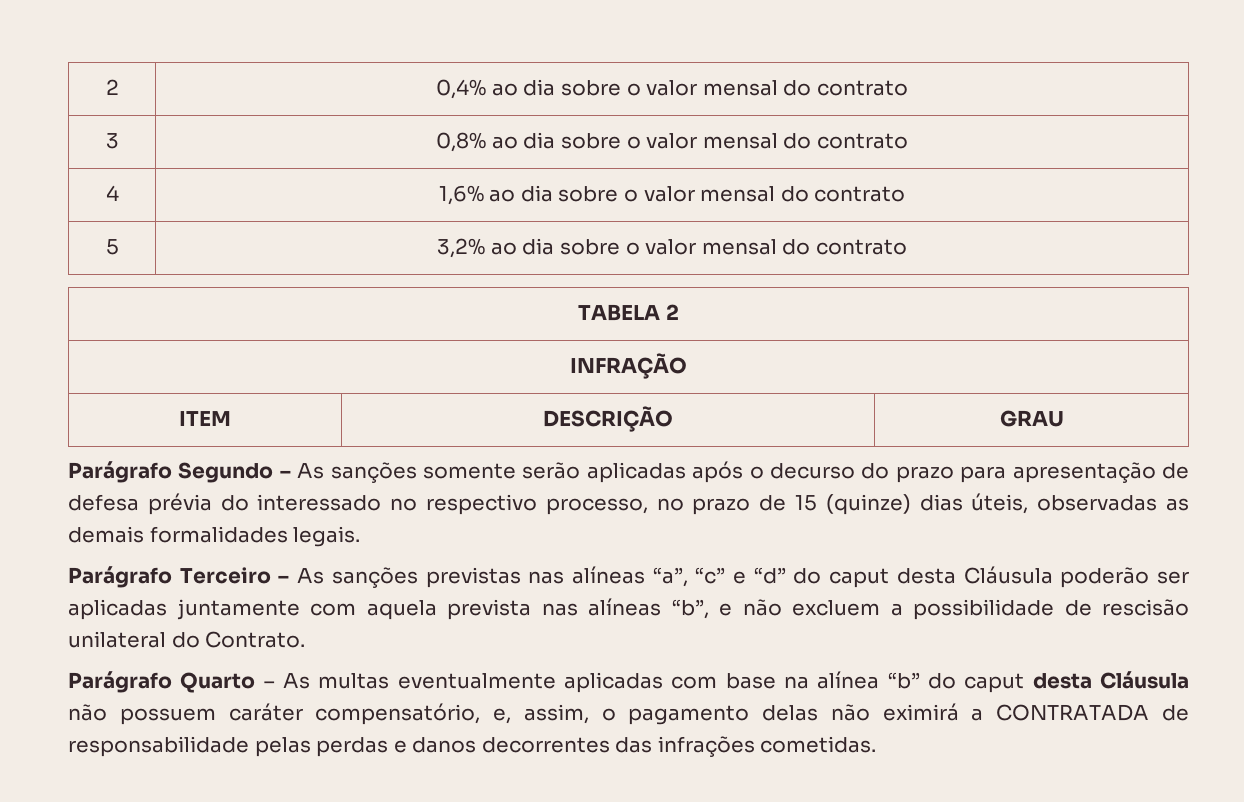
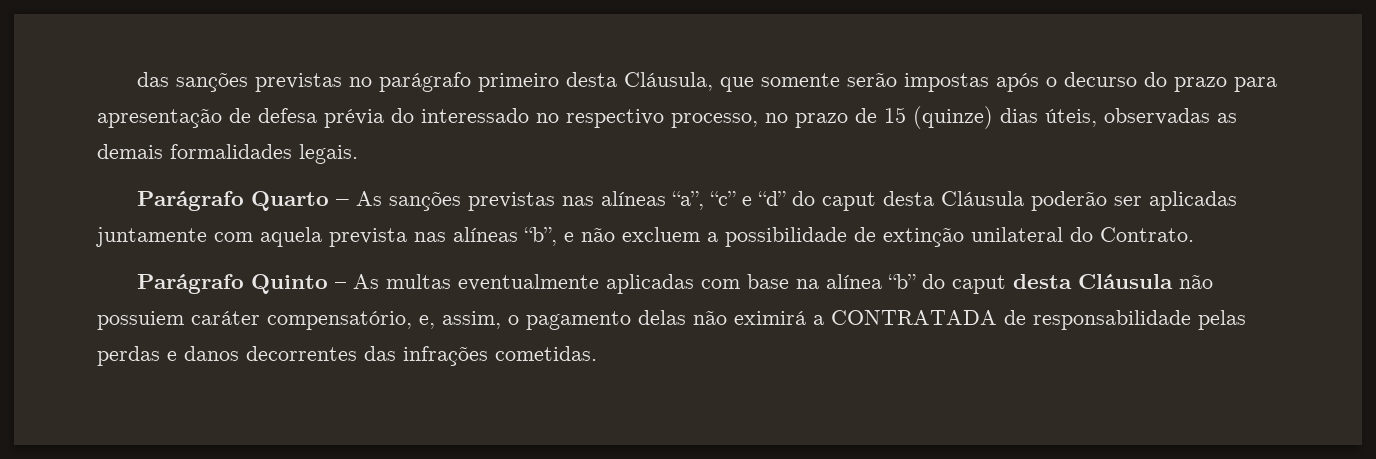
[105,79,119,95] [436,79,908,99] [105,133,119,149] [436,132,908,152] [105,185,119,201] [438,185,906,205] [105,239,119,255] [437,238,907,258] [578,304,679,321] [570,353,687,379] [179,411,231,426] [543,406,673,432] [999,410,1064,427] [68,461,417,483] 2 | 0,4% ao dia sobre o valor mensal do contrato // 3 | 0,8% ao dia sobre o valor mensal do contrato // 4 | 1,6% ao dia sobre o valor mensal do contrato // 5 | 3,2% ao dia sobre o valor mensal do contrato // TABELA 2 // INFRAÇÃO // ITEM | DESCRIÇÃO | GRAU // Parágrafo Segundo – As sanções -> [136,72,754,92] das sanções previstas no parágrafo primeiro desta Cláusula, que
[586,462,686,483] aplicadas -> [903,73,989,92] impostas
[179,567,271,584] Terceiro -> [250,191,329,211] Quarto
[1102,599,1189,616] rescisão -> [883,227,964,247] extinção
[180,672,256,693] Quarto -> [250,274,328,294] Quinto
[119,708,216,725] possuem -> [97,311,184,330] possuiem

